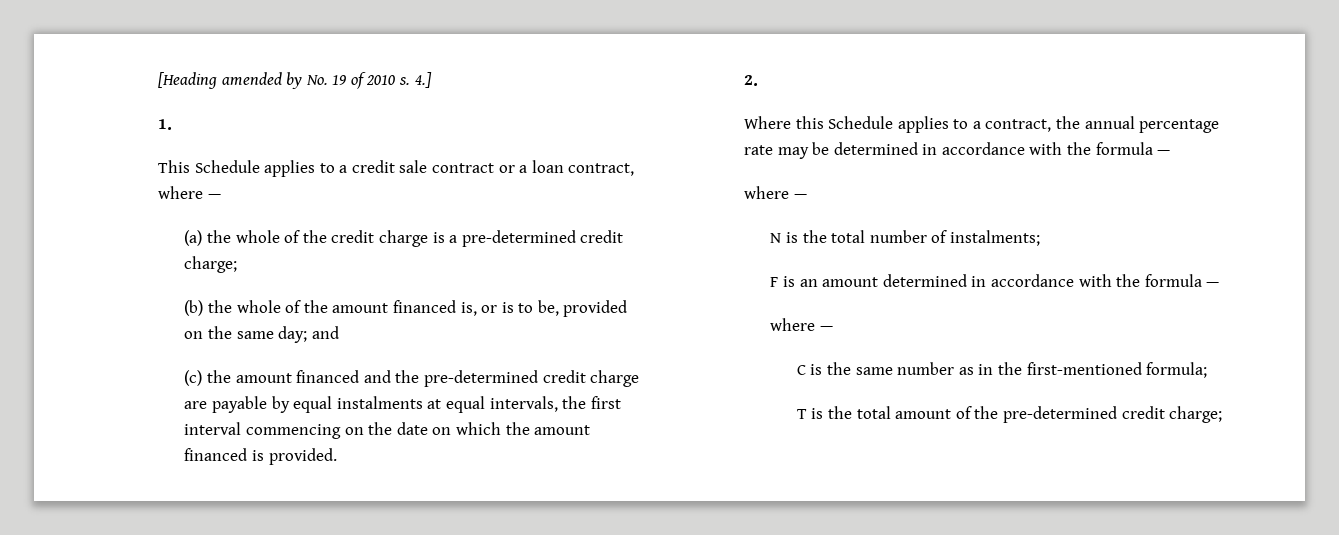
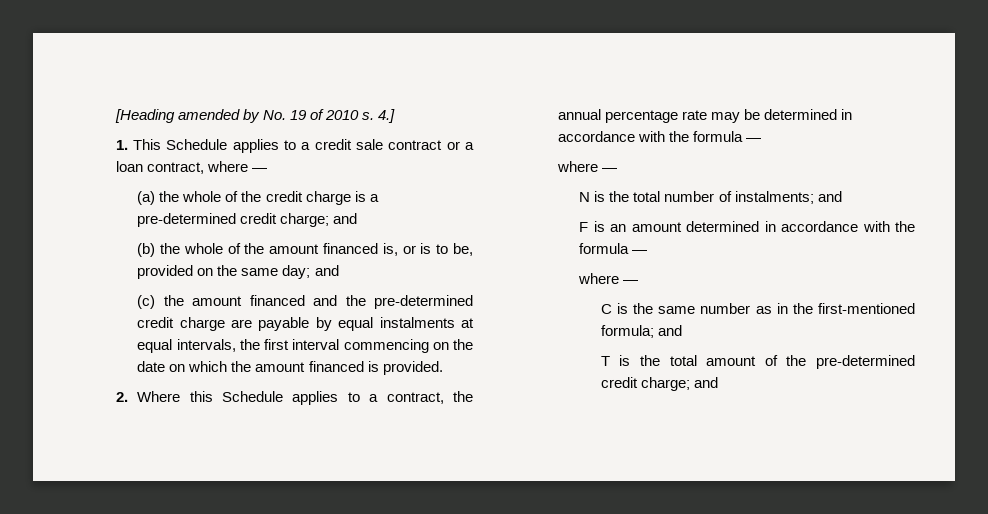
(172, 124) // -> (128, 145) none
(238, 264) none -> [333,213,358,224] and
(758, 80) // -> (128, 397) none
(1040, 238) none -> [817,191,842,202] and
(1208, 370) none -> [657,325,682,336] and
(1223, 414) none -> [693,377,718,388] and

